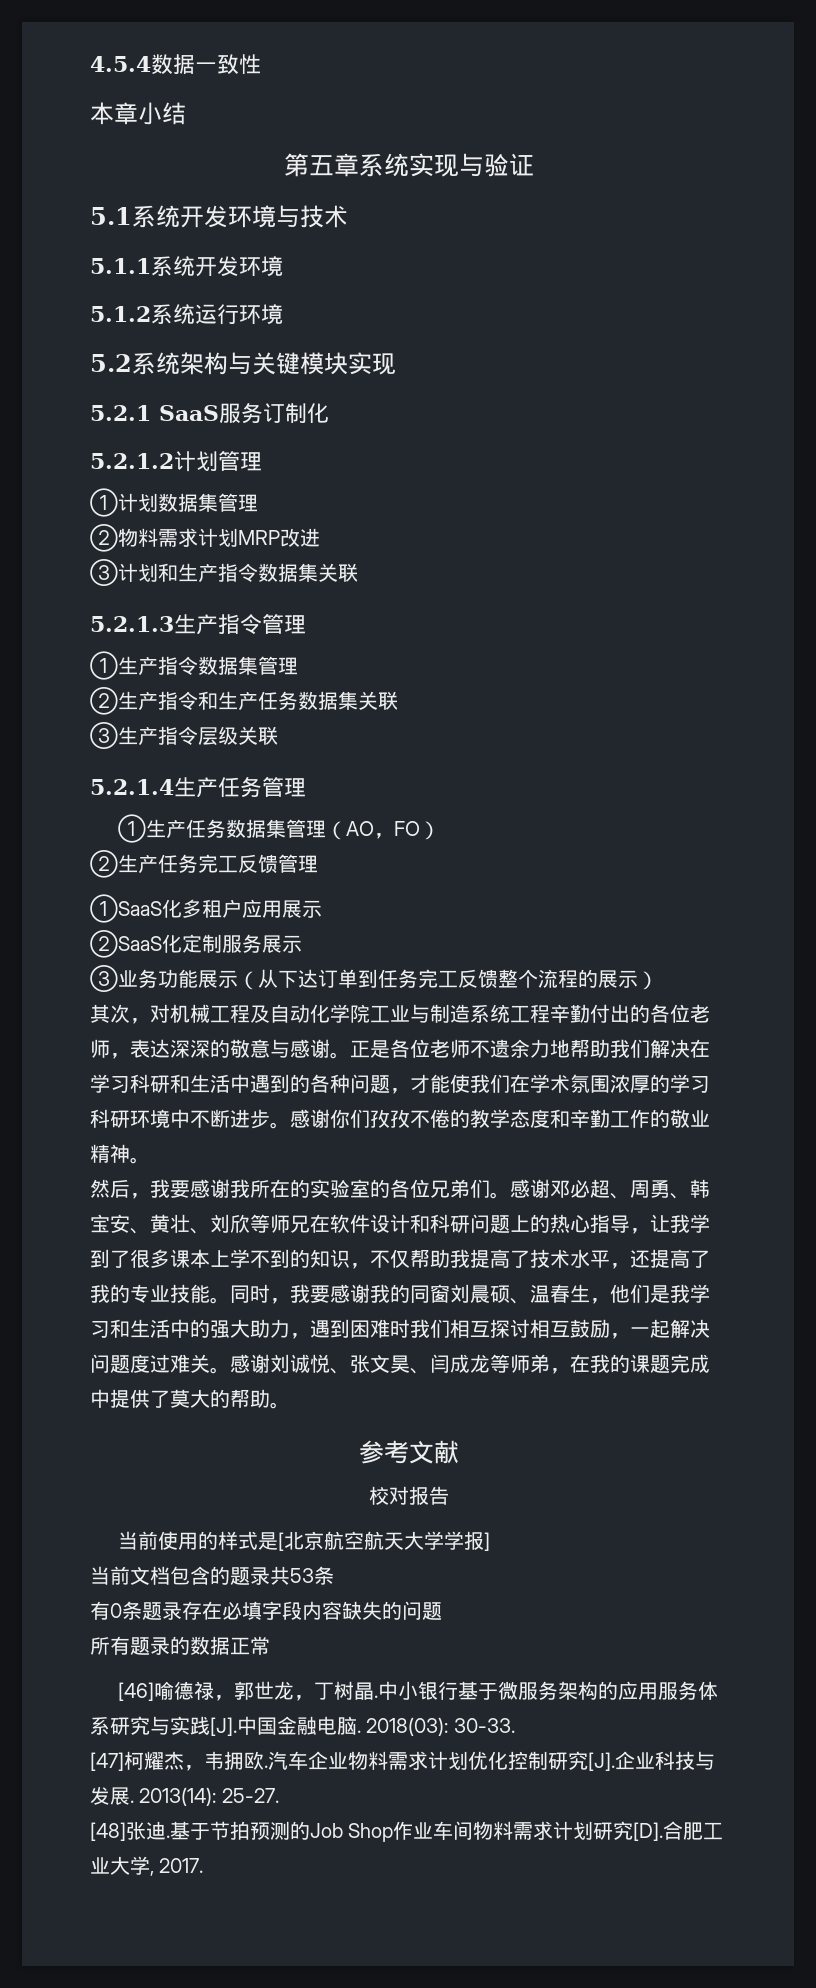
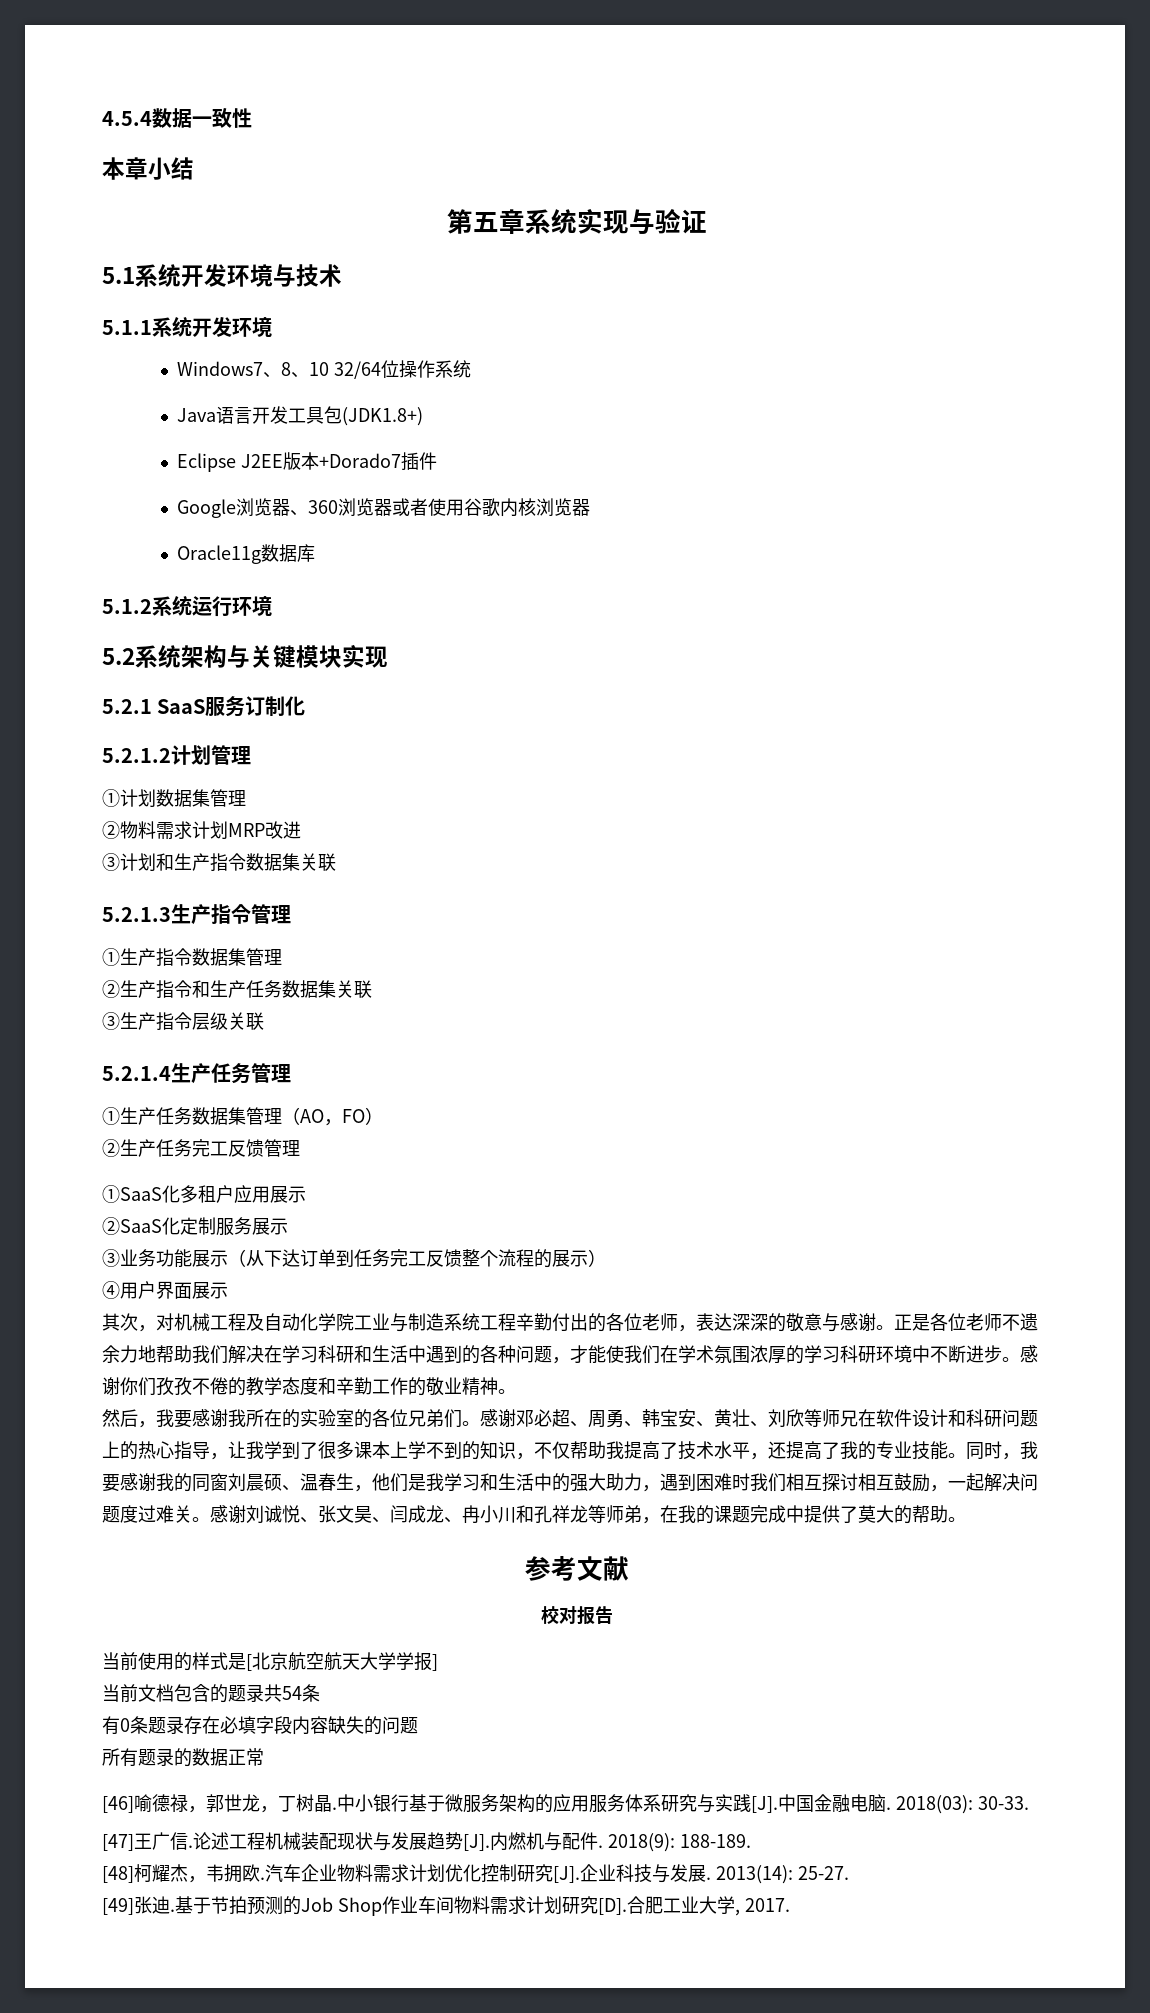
(283, 266) none -> [177,360,472,379] [177,406,424,426] [177,452,438,472] [177,498,591,518] [177,544,316,564] // Windows7、8、10 32/64位操作系统 // Java语言开发工具包(JDK1.8+) // Eclipse J2EE版本+Dorado7插件 // Google浏览器、360浏览器或者使用谷歌内核浏览器 // Oracle11g数据库
(658, 980) none -> [102,1281,228,1299] // ④用户界面展示
(490, 1363) none -> [444,1505,588,1524] 、冉小川和孔祥龙
[290,1568,314,1583] 53 -> [282,1686,302,1700] 54
(124, 1761) none -> [134,1832,751,1852] [102,1866,134,1883] 王广信.论述工程机械装配现状与发展趋势[J].内燃机与配件. 2018(9): 188-189. // [48]
[90,1822,126,1841] [48] -> [102,1898,134,1915] [49]

